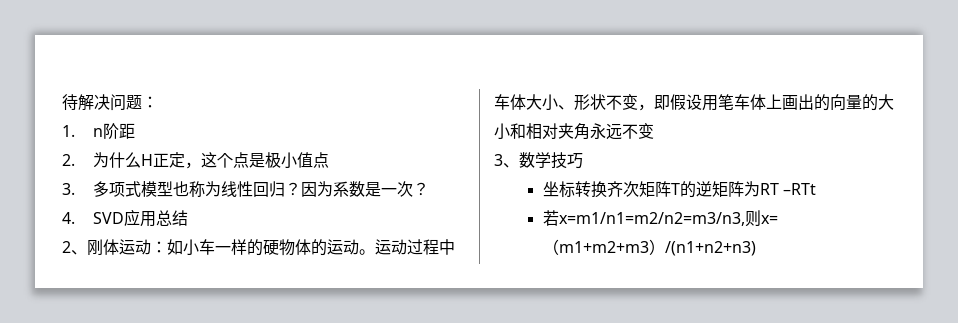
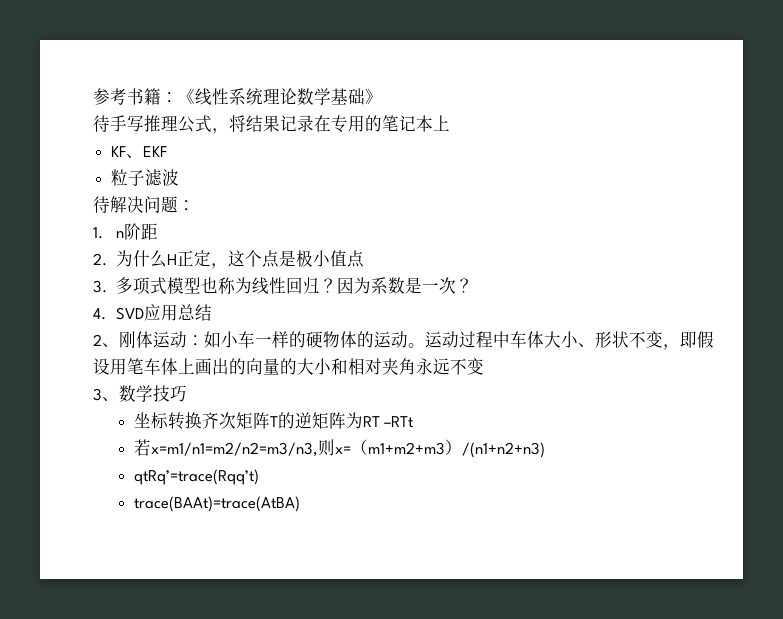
(62, 102) none -> [93,88,382,106] [93,115,450,134] [111,146,168,159] [111,169,180,186] 参考书籍：《线性系统理论数学基础》 // 待手写推理公式，将结果记录在专用的笔记本上 // KF、EKF // 粒子滤波 //
(756, 248) none -> [133,469,259,485] [133,496,300,512] // qtRq’=trace(Rqq’t) // trace(BAAt)=trace(AtBA)

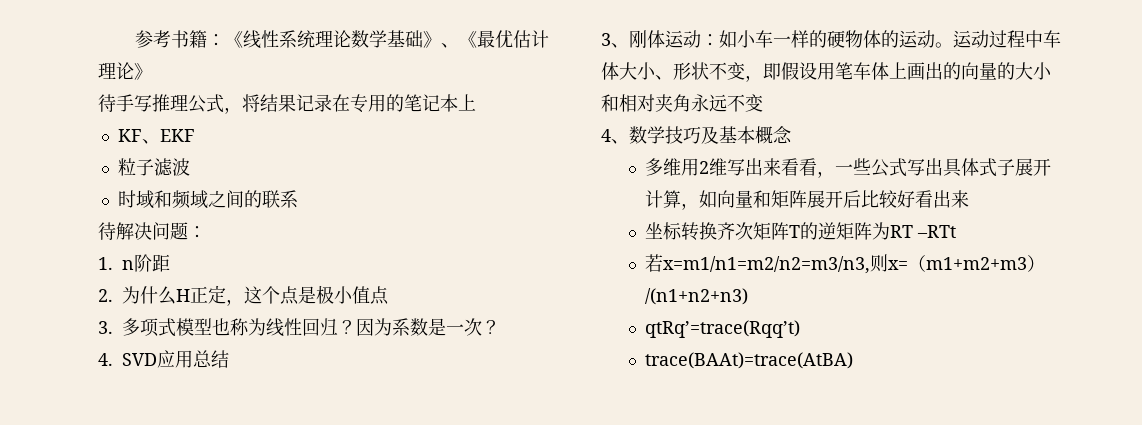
(382, 96) none -> [440,30,549,48] [98,62,152,80] 、《最优估计理论》
(180, 177) none -> [117,190,298,209] // 时域和频域之间的联系
[93,334,102,346] 2 -> [601,33,611,46] 3
[93,388,102,401] 3 -> [601,129,611,142] 4
(187, 393) none -> [701,126,792,144] [645,158,1052,178] [645,190,970,210] 及基本概念 // 多维用2维写出来看看，一些公式写出具体式子展开计算，如向量和矩阵展开后比较好看出来

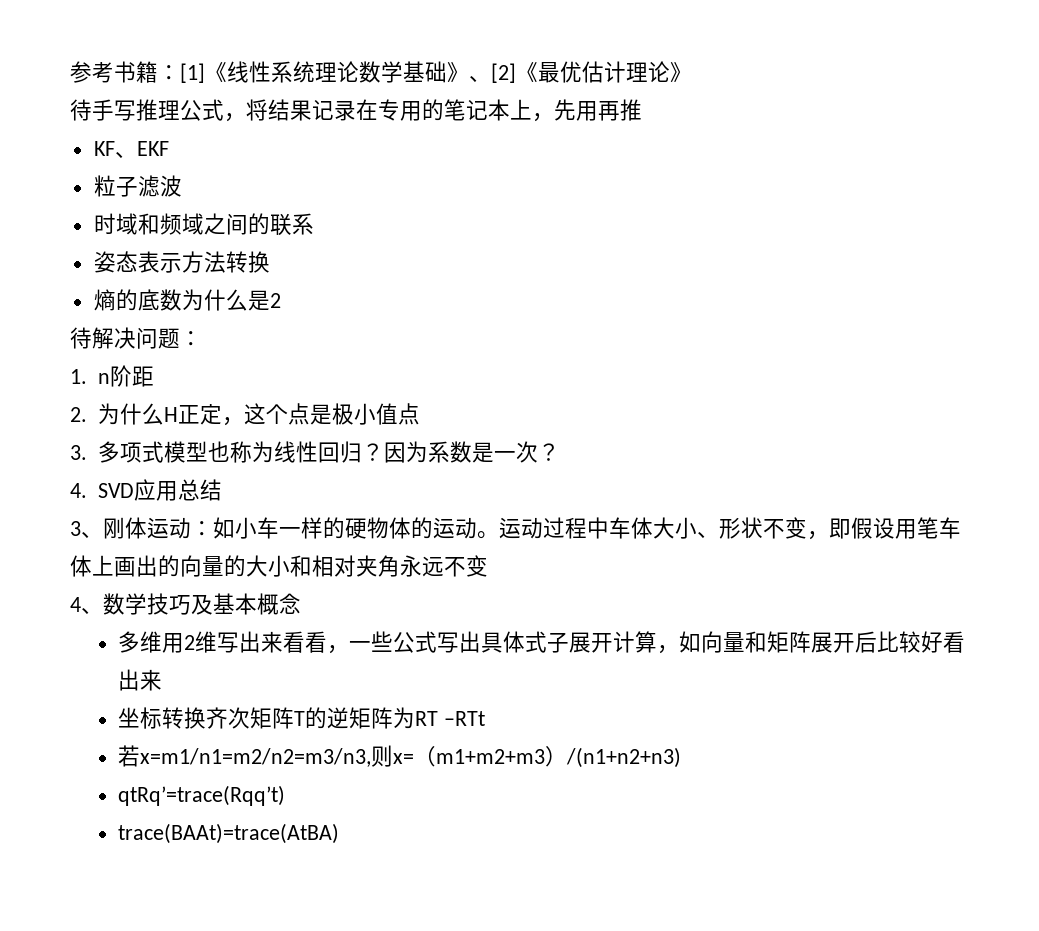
(225, 40) none -> [180,63,205,83] [1]
(459, 45) none -> [491,63,516,83] [2]
(476, 102) none -> [532,99,642,122] ，先用再推
(298, 199) none -> [93,251,270,273] [93,289,281,311] // 姿态表示方法转换 // 熵的底数为什么是2

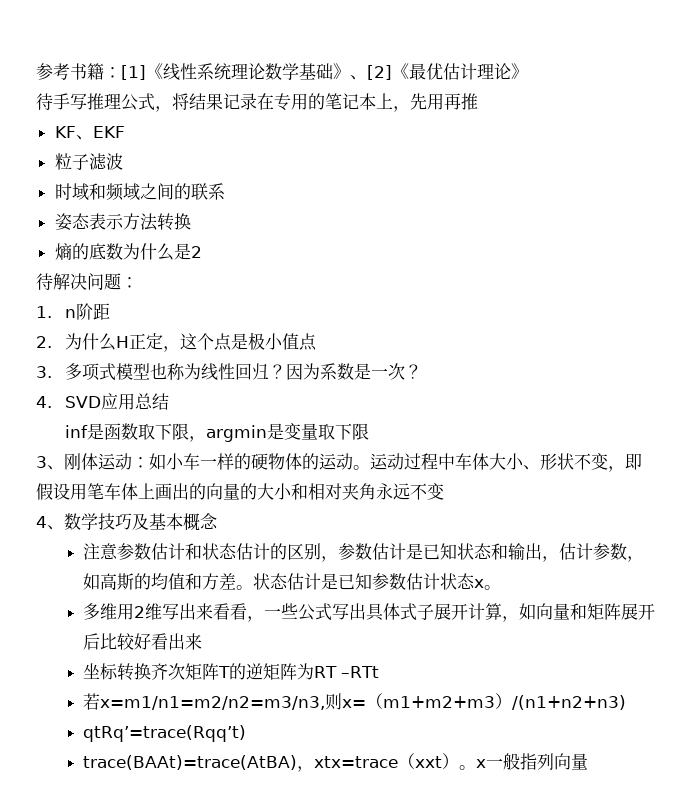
(222, 490) none -> [64,423,369,442] // inf是函数取下限，argmin是变量取下限
(301, 603) none -> [83,543,645,562] [83,573,502,590] // 注意参数估计和状态估计的区别，参数估计是已知状态和输出，估计参数，如高斯的均值和方差。状态估计是已知参数估计状态x。
(340, 833) none -> [297,753,589,772] ，xtx=trace（xxt）。x一般指列向量

